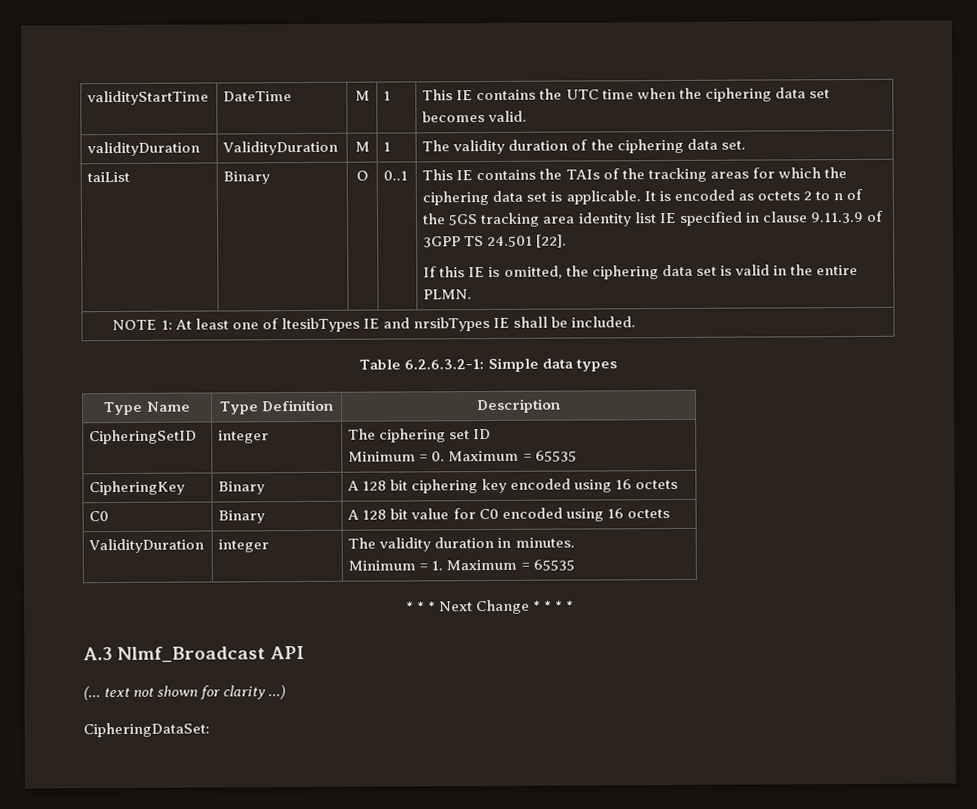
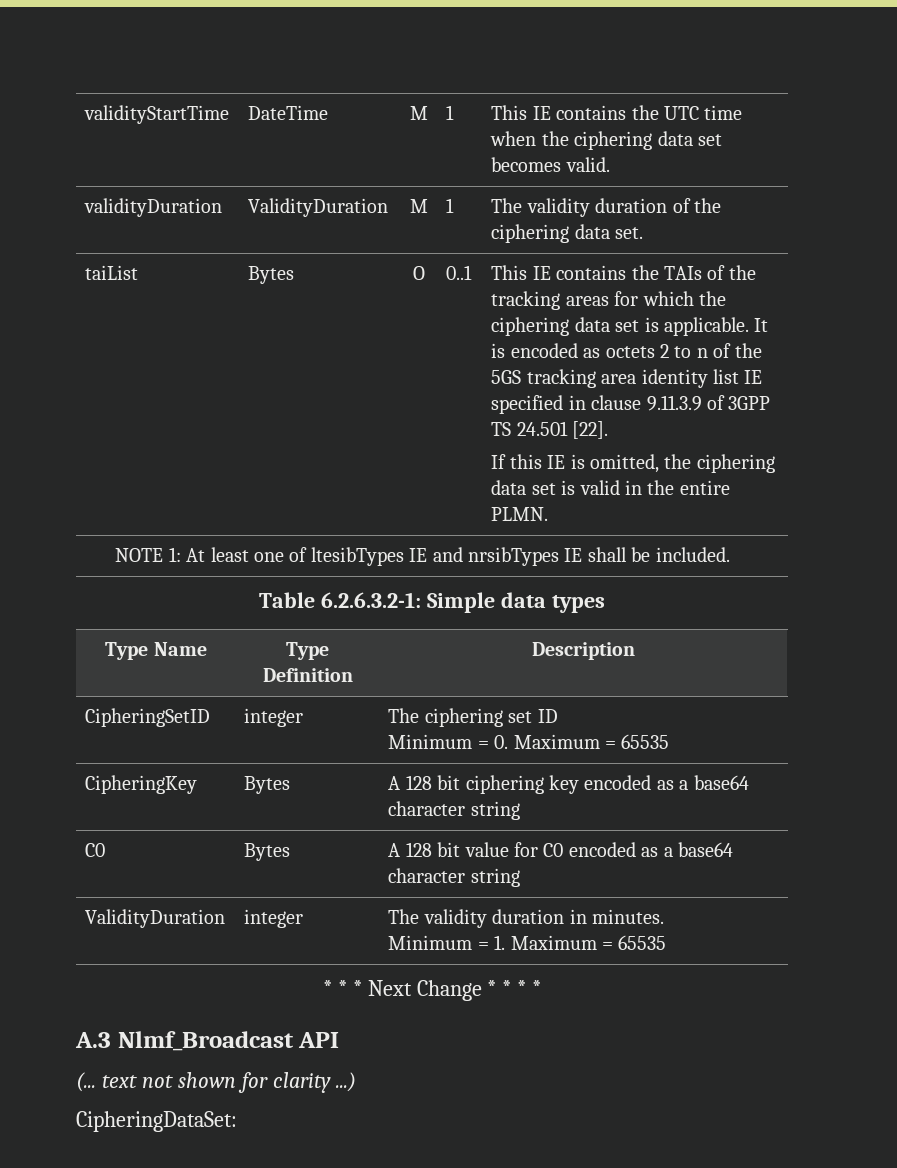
[223,171,271,185] Binary -> [248,266,295,284] Bytes
[218,481,266,495] Binary -> [244,776,291,794] Bytes
[573,479,678,493] using 16 octets -> [656,775,749,790] [388,801,520,820] as a base64 character string
[218,510,266,524] Binary -> [244,843,291,861] Bytes
[565,508,670,522] using 16 octets -> [641,842,734,857] [388,868,520,887] as a base64 character string

